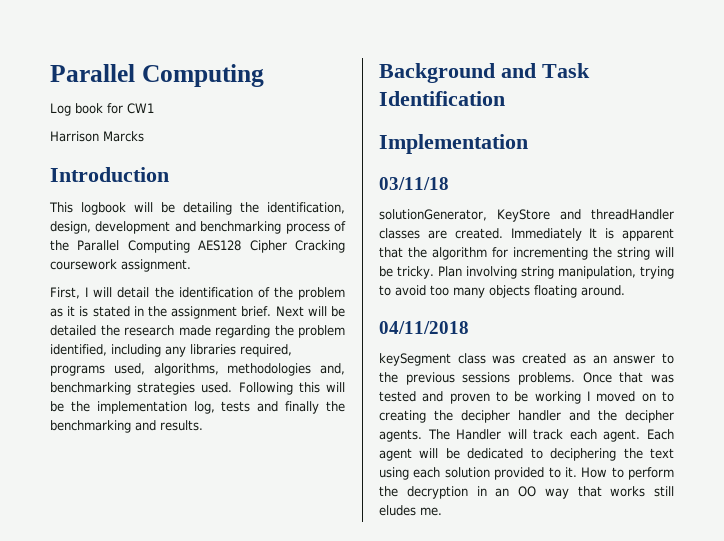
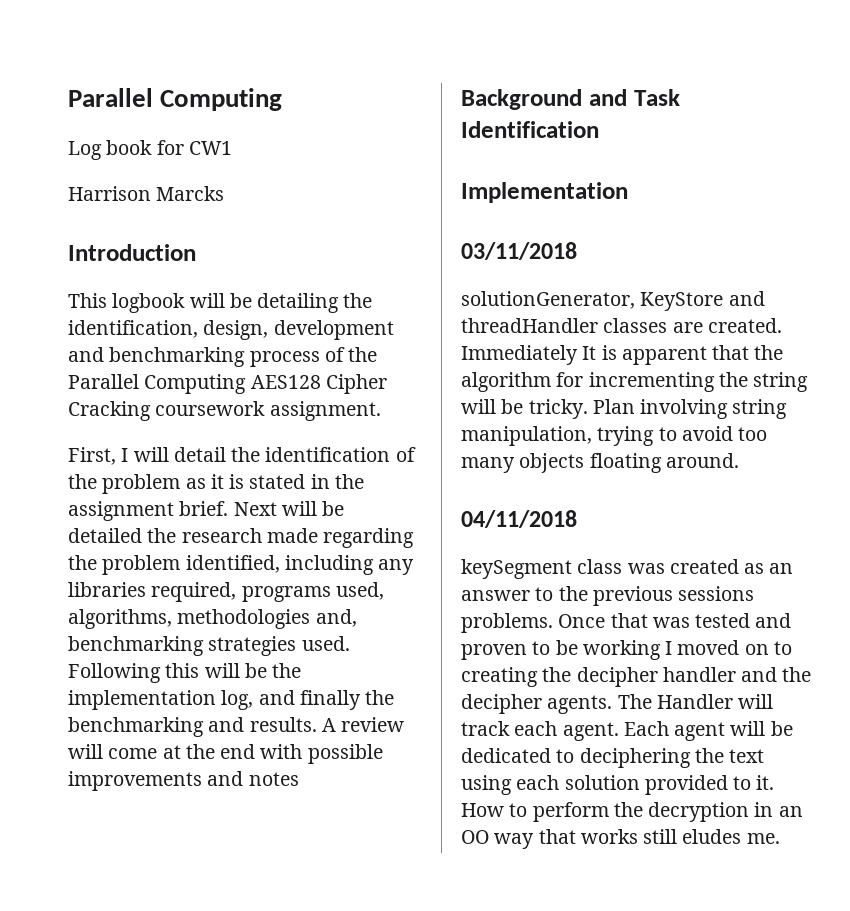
[221,401,251,412] tests -> (254, 700) none
(203, 425) none -> [321,717,405,732] [68,744,383,764] [68,771,299,791] A review will come at the end with possible improvements and notes
[379,177,449,190] 03/11/18 -> [461,242,577,260] 03/11/2018

